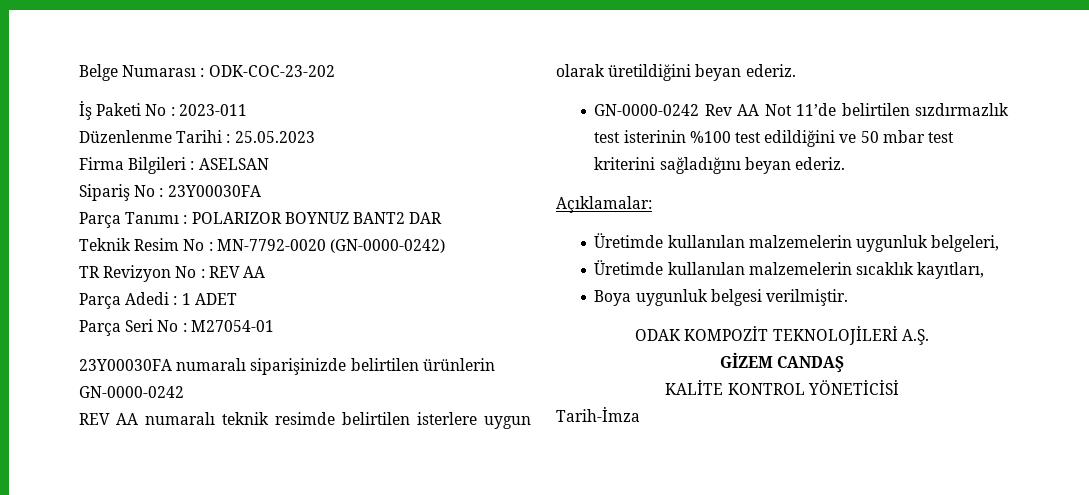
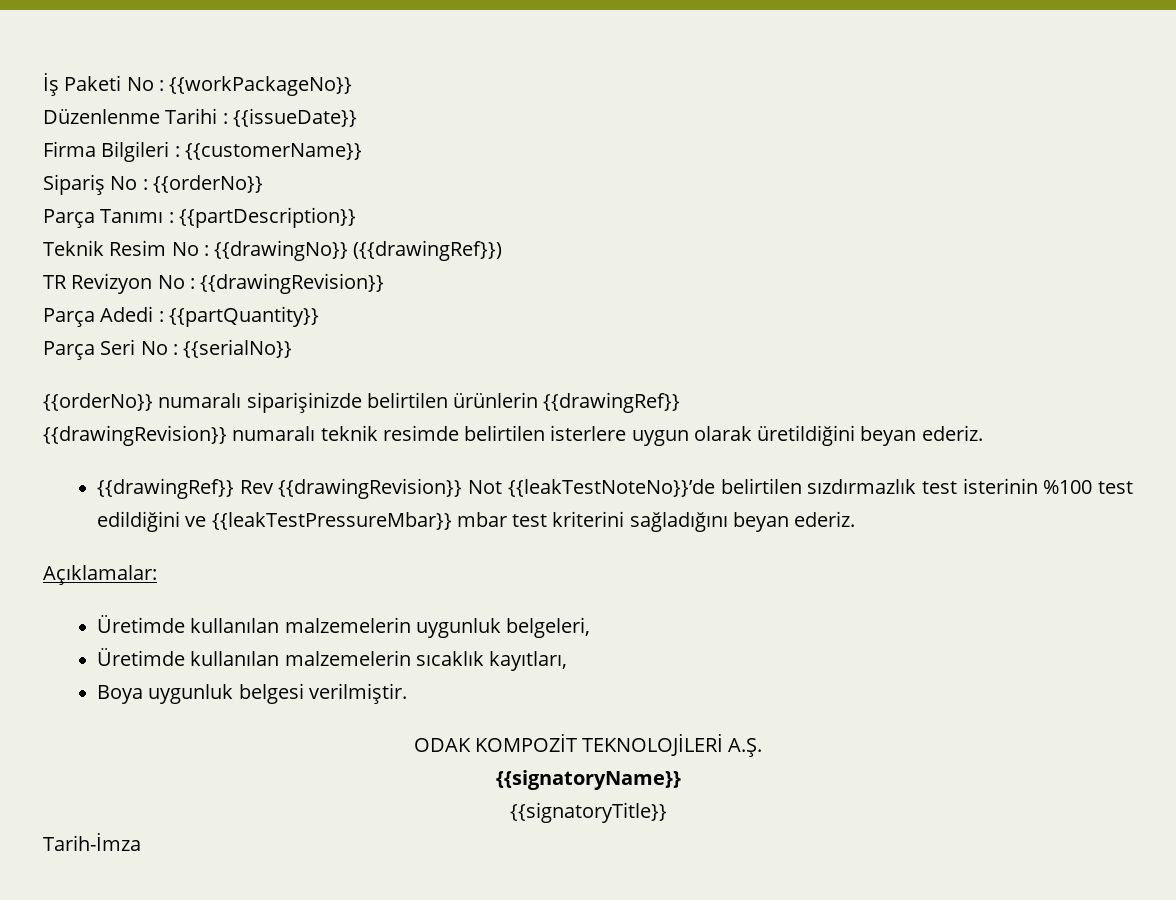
[79,64,335,81] Belge Numarası : ODK-COC-23-202 // -> (43, 84) none
[178,104,247,116] 2023-011 -> [169,76,353,96] {{workPackageNo}}
[234,131,315,143] 25.05.2023 -> [232,108,357,127] {{issueDate}}
[198,158,269,170] ASELSAN -> [184,143,362,160] {{customerName}}
[167,185,261,197] 23Y00030FA -> [152,175,263,193] {{orderNo}}
[191,212,443,224] POLARIZOR BOYNUZ BANT2 DAR -> [178,207,356,228] {{partDescription}}
[216,239,445,253] MN-7792-0020 (GN-0000-0242) -> [214,240,503,261] {{drawingNo}} ({{drawingRef}})
[208,266,265,278] REV AA -> [200,273,385,294] {{drawingRevision}}
[181,293,237,305] 1 ADET -> [168,306,319,327] {{partQuantity}}
[190,320,274,332] [79,359,172,371] M27054-01 // 23Y00030FA -> [183,339,293,358] [43,393,153,411] {{serialNo}} // {{orderNo}}
[79,386,184,398] [79,413,138,425] GN-0000-0242 // REV AA -> [543,392,681,413] [43,425,227,446] {{drawingRef}} // {{drawingRevision}}
[594,103,837,116] GN-0000-0242 Rev AA Not 11’de -> [97,478,715,499] {{drawingRef}} Rev {{drawingRevision}} Not {{leakTestNoteNo}}’de
[860,131,879,143] 50 -> [211,512,452,530] {{leakTestPressureMbar}}
[719,352,845,373] [665,379,899,395] GİZEM CANDAŞ // KALİTE KONTROL YÖNETİCİSİ -> [495,770,681,790] [509,802,667,823] {{signatoryName}} // {{signatoryTitle}}

